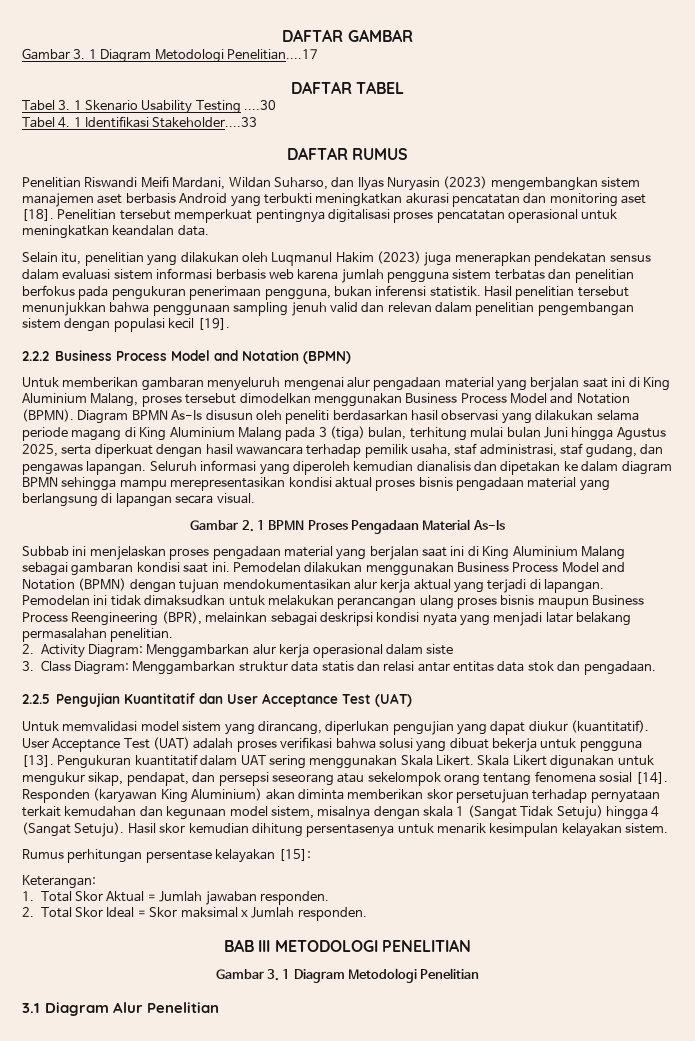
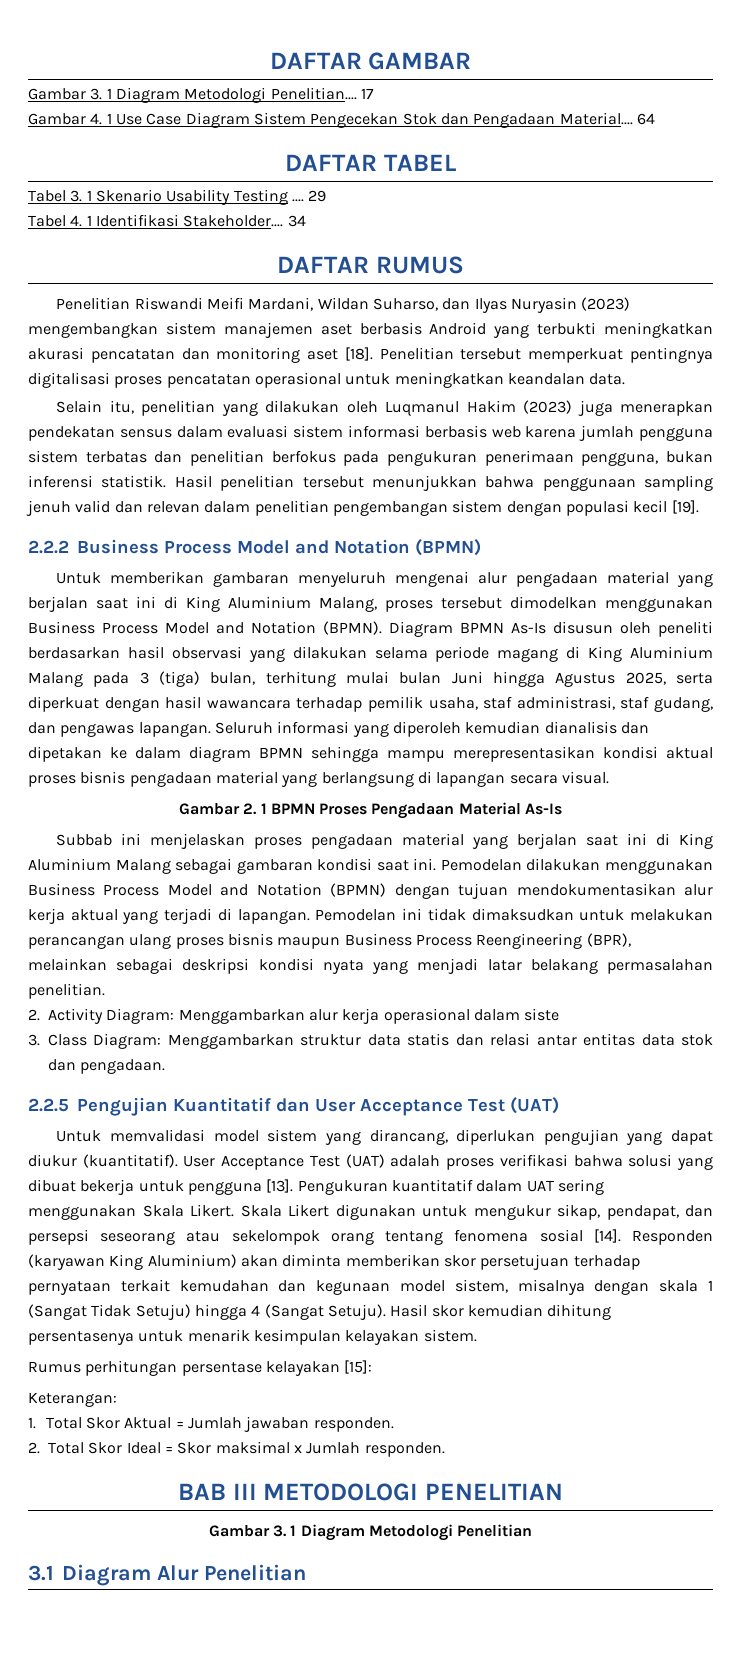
[226,49,318,60] Penelitian....17 -> [270,87,374,100] [28,112,655,128] Penelitian.... 17 // Gambar 4. 1 Use Case Diagram Sistem Pengecekan Stok dan Pengadaan Material.... 64
[244,100,277,110] ....30 -> [291,190,327,202] .... 29
[152,117,258,128] Stakeholder....33 -> [183,215,306,227] Stakeholder.... 34

